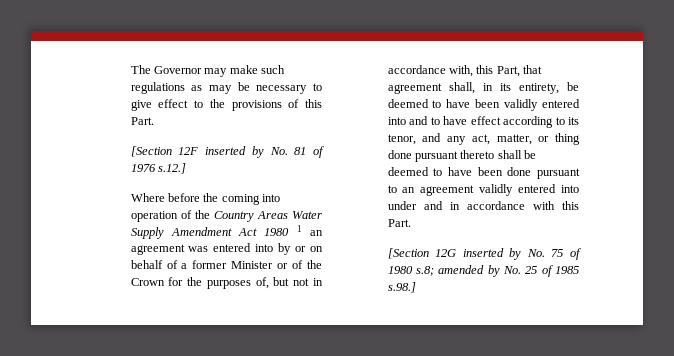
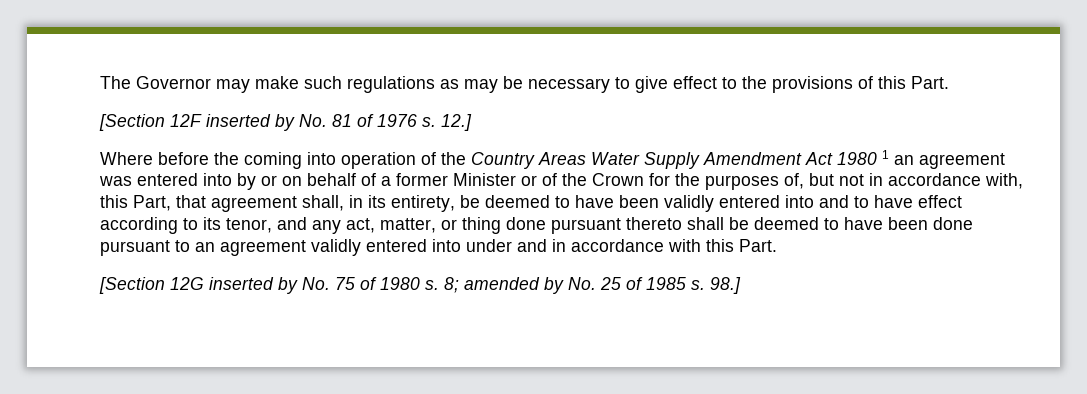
[157,163,186,174] s.12.] -> [421,114,472,131] s. 12.]
[415,266,434,276] s.8; -> [424,277,459,293] s. 8;
[387,282,416,293] s.98.] -> [690,277,741,294] s. 98.]

